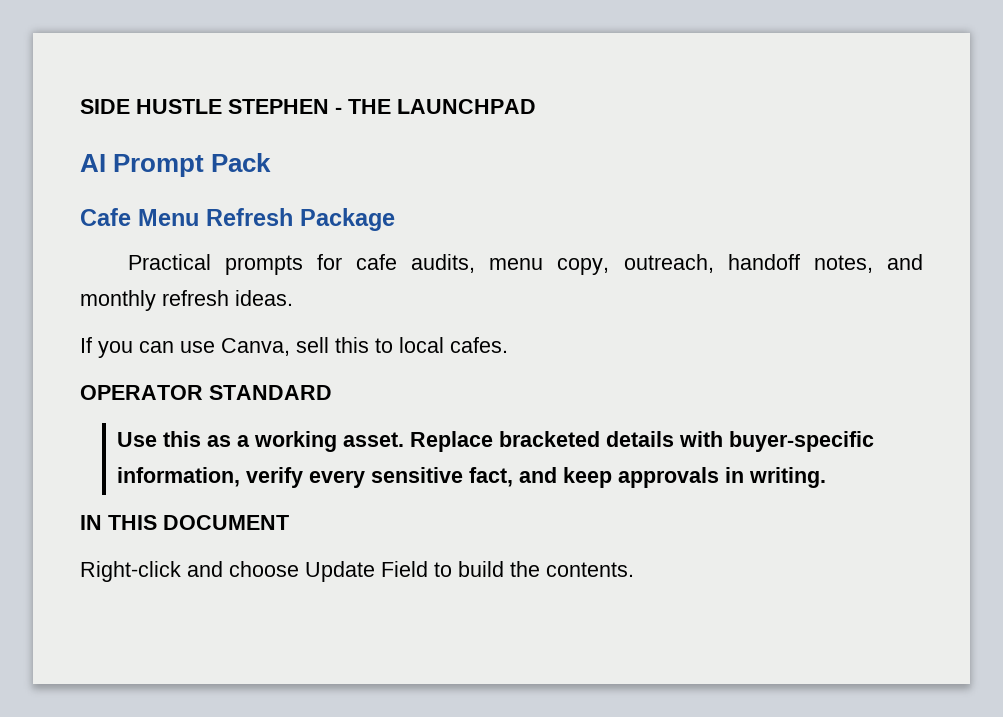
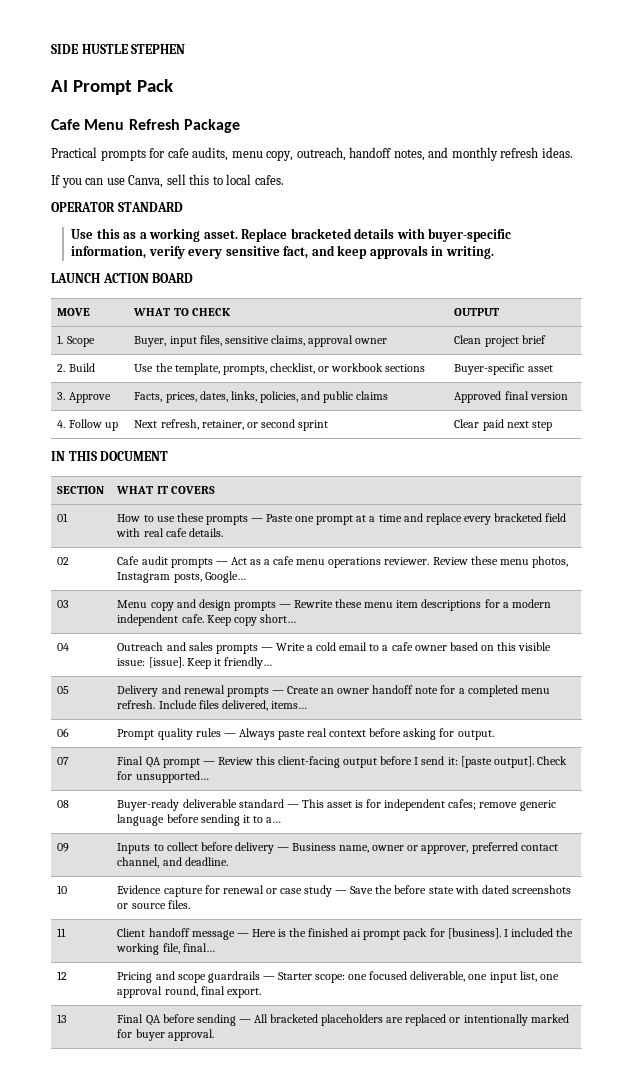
[335,99,536,114] - THE LAUNCHPAD -> (186, 49) none
[80,515,289,530] [80,561,634,582] IN THIS DOCUMENT // Right-click and choose Update Field to build the contents. -> [51,273,194,283] [57,308,91,316] [133,308,231,316] [454,308,500,316] [57,335,95,347] [134,335,388,347] [454,335,546,347] [57,363,95,372] [134,363,426,375] [454,363,553,375] [57,392,111,403] [134,391,389,403] [454,391,568,403] [57,419,118,431] [134,419,328,431] [454,419,552,431] [51,451,169,461] [57,486,105,494] [116,486,215,494] [57,513,69,522] [117,513,567,525] [116,528,223,537] [57,557,70,565] [117,556,568,568] [117,571,246,583] [57,600,70,608] [117,599,551,611] [117,614,296,626] [57,643,70,651] [117,642,552,654] [117,657,272,669] [57,686,70,694] [117,685,550,697] [117,700,307,711] [57,728,70,737] [117,728,494,740] [57,757,70,765] [117,756,567,768] [117,771,209,783] [57,800,70,808] [117,799,556,811] [117,814,281,826] [57,843,70,852] [117,842,558,854] [117,857,228,868] [57,885,68,894] [117,885,571,897] [117,900,190,909] [57,928,67,937] [117,928,574,940] [116,943,215,955] [57,971,68,980] [117,971,559,983] [117,986,261,998] [57,1014,68,1023] [117,1014,569,1026] [117,1029,214,1041] LAUNCH ACTION BOARD // MOVE | WHAT TO CHECK | OUTPUT // 1. Scope | Buyer, input files, sensitive claims, approval owner | Clean project brief // 2. Build | Use the template, prompts, checklist, or workbook sections | Buyer-specific asset // 3. Approve | Facts, prices, dates, links, policies, and public claims | Approved final version // 4. Follow up | Next refresh, retainer, or second sprint | Clear paid next step // IN THIS DOCUMENT // SECTION | WHAT IT COVERS // 01 | How to use these prompts — Paste one prompt at a time and replace every bracketed field with real cafe details. // 02 | Cafe audit prompts — Act as a cafe menu operations reviewer. Review these menu photos, Instagram posts, Google… // 03 | Menu copy and design prompts — Rewrite these menu item descriptions for a modern independent cafe. Keep copy short… // 04 | Outreach and sales prompts — Write a cold email to a cafe owner based on this visible issue: [issue]. Keep it friendly… // 05 | Delivery and renewal prompts — Create an owner handoff note for a completed menu refresh. Include files delivered, items… // 06 | Prompt quality rules — Always paste real context before asking for output. // 07 | Final QA prompt — Review this client-facing output before I send it: [paste output]. Check for unsupported… // 08 | Buyer-ready deliverable standard — This asset is for independent cafes; remove generic language before sending it to a… // 09 | Inputs to collect before delivery — Business name, owner or approver, preferred contact channel, and deadline. // 10 | Evidence capture for renewal or case study — Save the before state with dated screenshots or source files. // 11 | Client handoff message — Here is the finished ai prompt pack for [business]. I included the working file, final… // 12 | Pricing and scope guardrails — Starter scope: one focused deliverable, one input list, one approval round, final export. // 13 | Final QA before sending — All bracketed placeholders are replaced or intentionally marked for buyer approval.

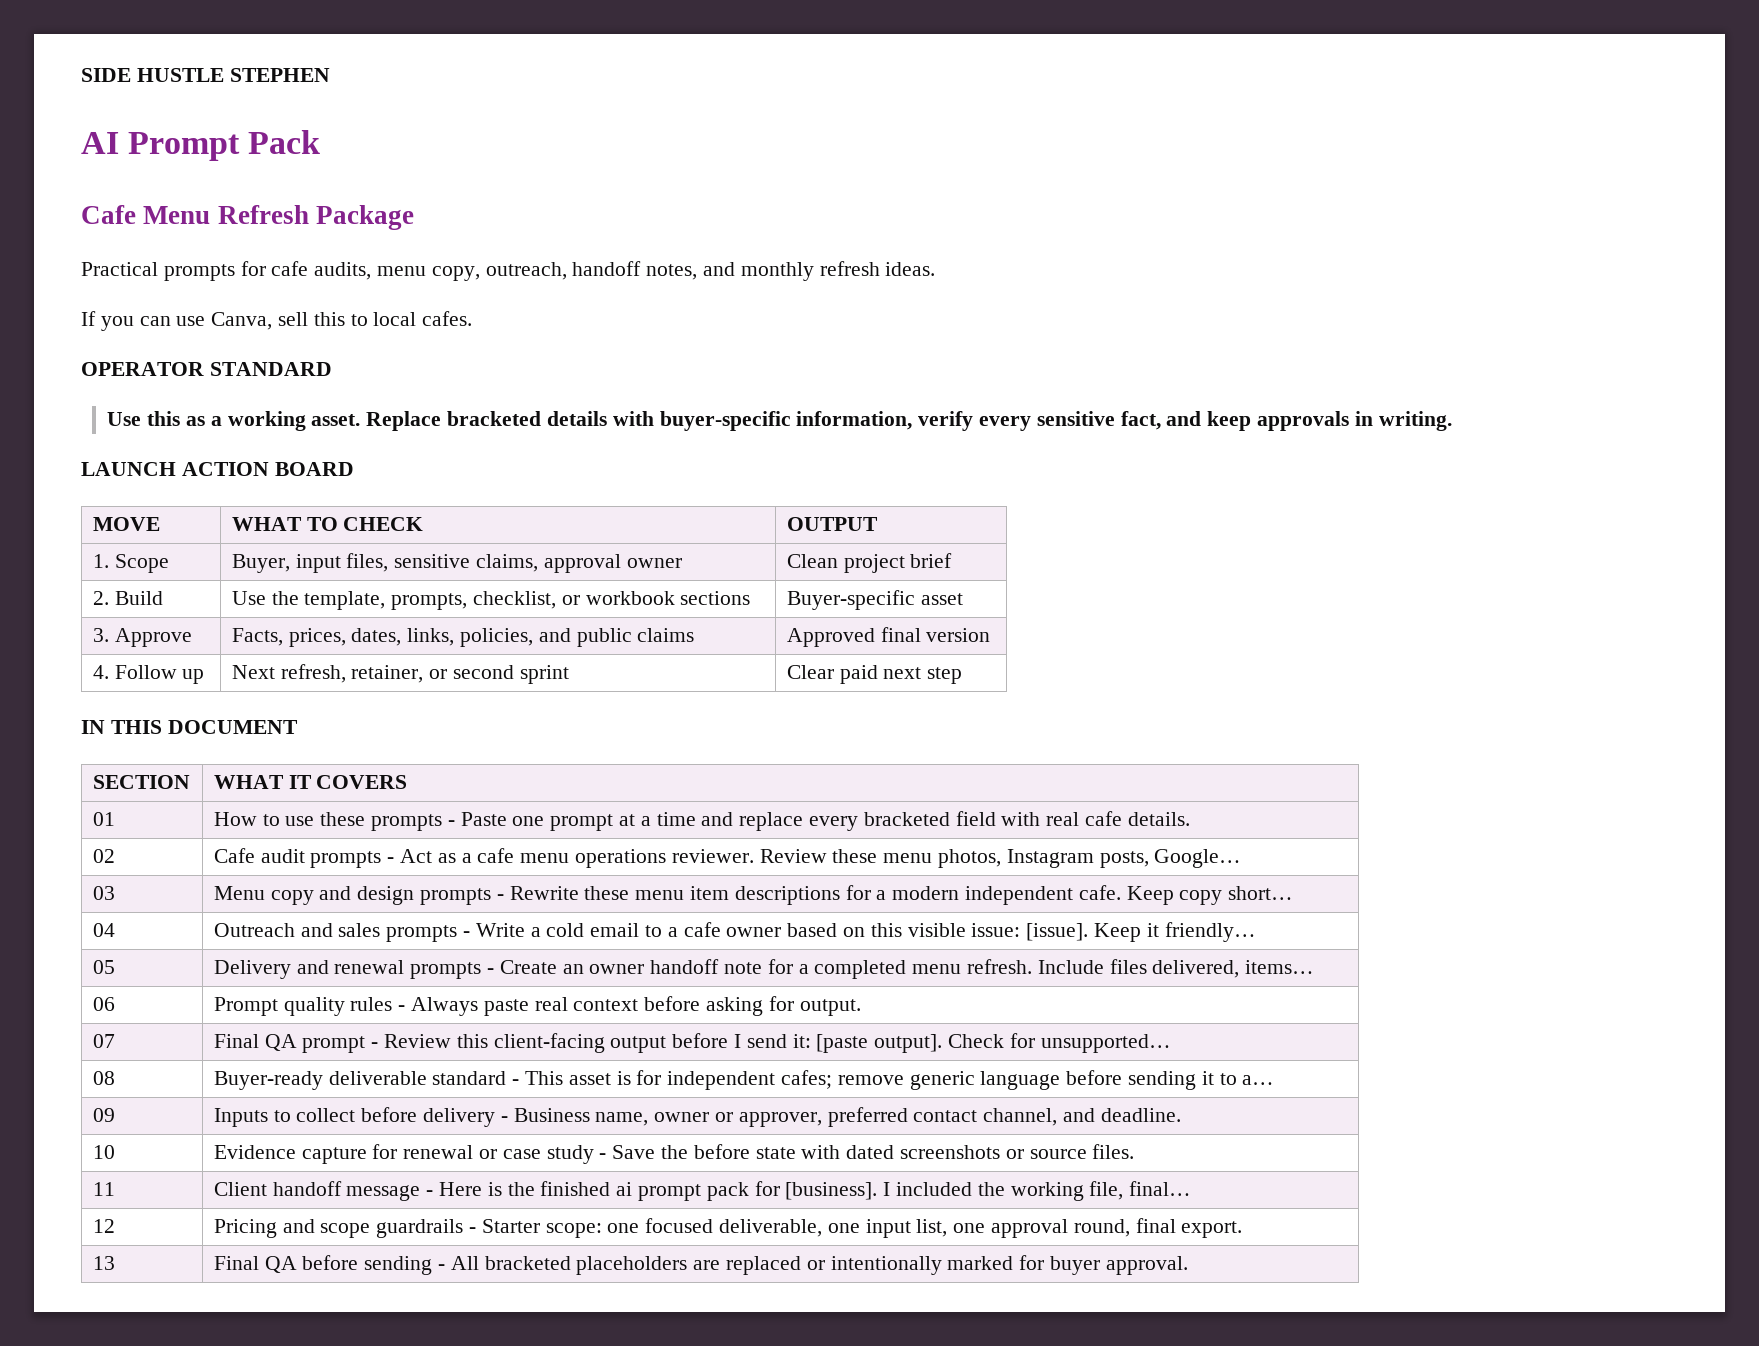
[250,518,263,522] — -> [447,820,455,826] -
[215,561,228,565] — -> [387,857,395,863] -
[278,604,291,608] — -> [496,894,504,900] -
[260,647,273,651] — -> [462,931,470,937] -
[271,690,284,694] — -> [486,968,494,974] -
[223,733,236,737] — -> [398,1005,406,1011] -
[202,761,215,765] — -> [371,1042,379,1048] -
[286,804,299,808] — -> [512,1079,520,1085] -
[276,847,289,851] — -> [500,1116,508,1122] -
[335,890,348,894] — -> [599,1153,607,1159] -
[236,933,249,937] — -> [426,1190,434,1196] -
[262,976,275,980] — -> [468,1227,476,1233] -
[238,1019,251,1023] — -> [437,1264,445,1270] -

